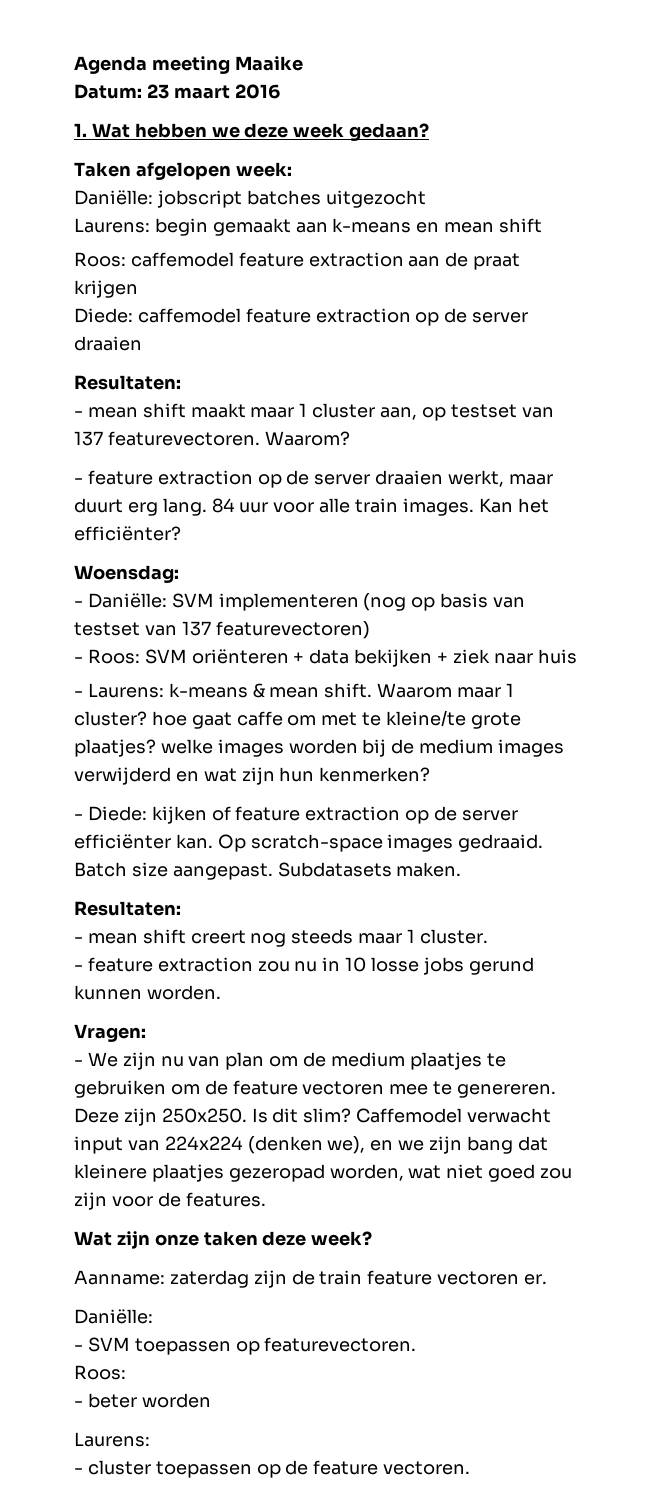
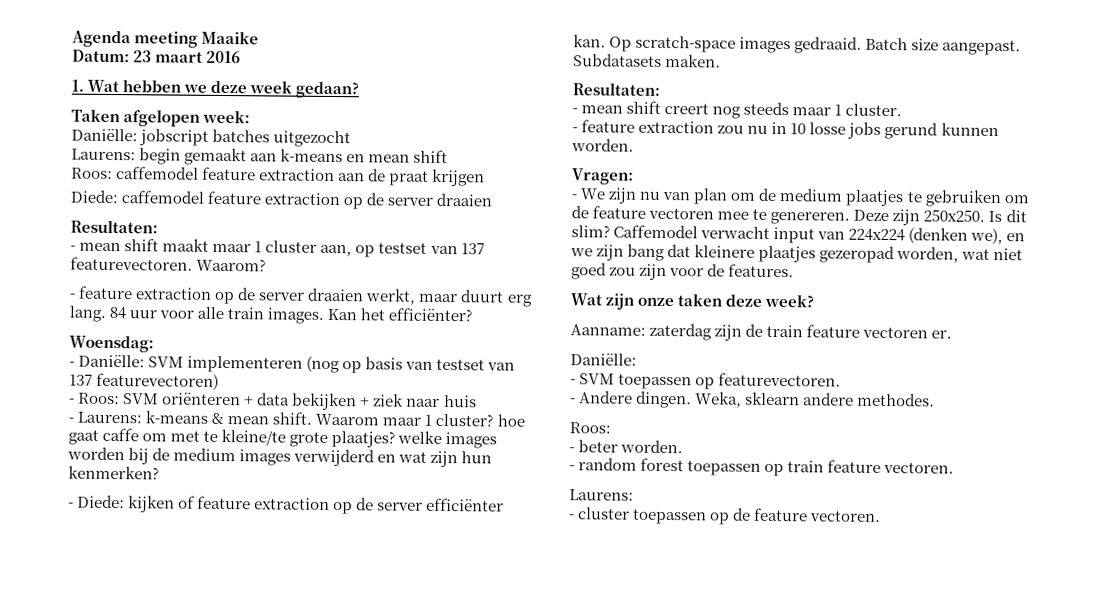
[74,1365,126,1380] [74,1393,211,1408] Roos: // - beter worden -> [570,390,936,409] [569,422,611,434] [569,439,684,454] [569,457,955,477] - Andere dingen. Weka, sklearn andere methodes. // Roos: // - beter worden. // - random forest toepassen op train feature vectoren.

